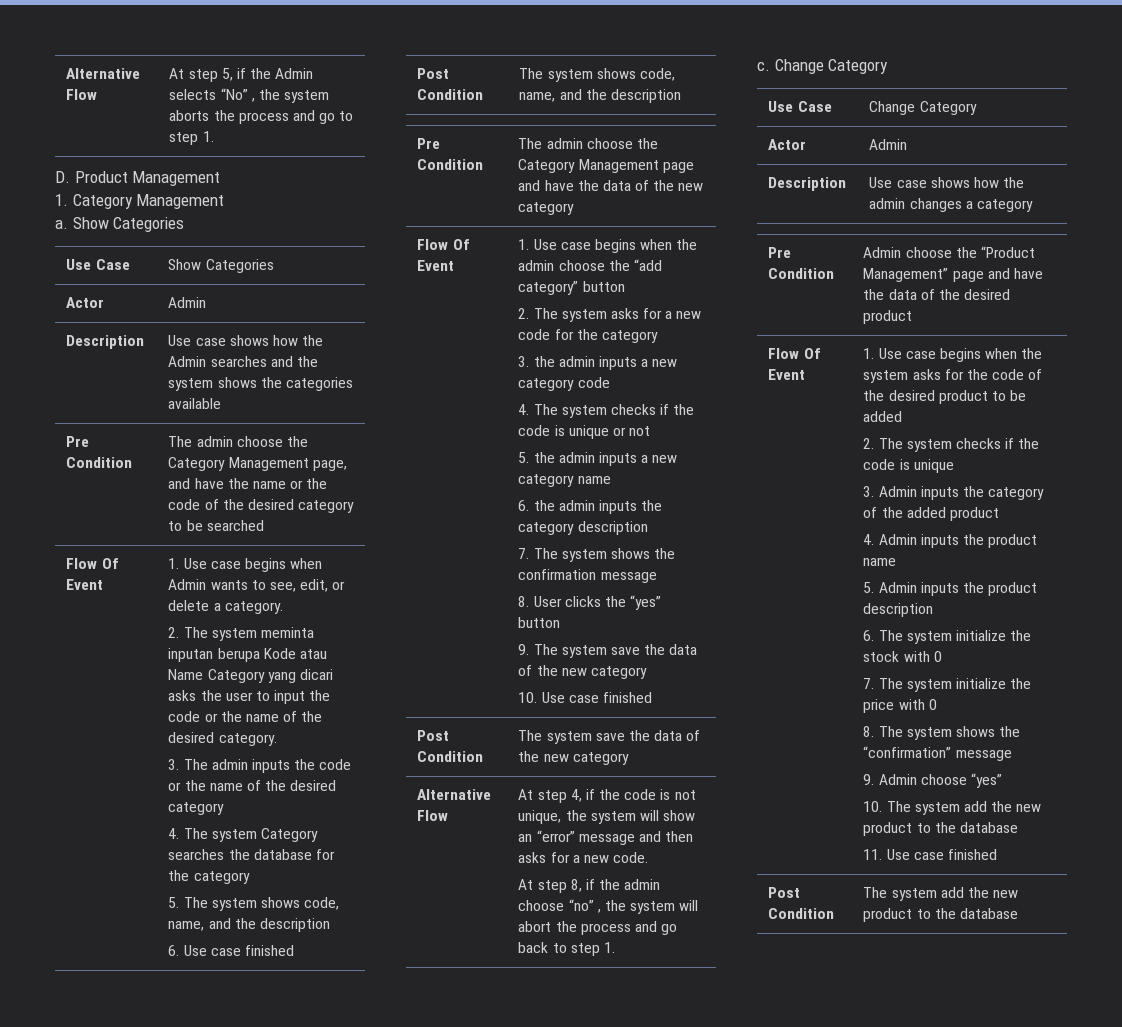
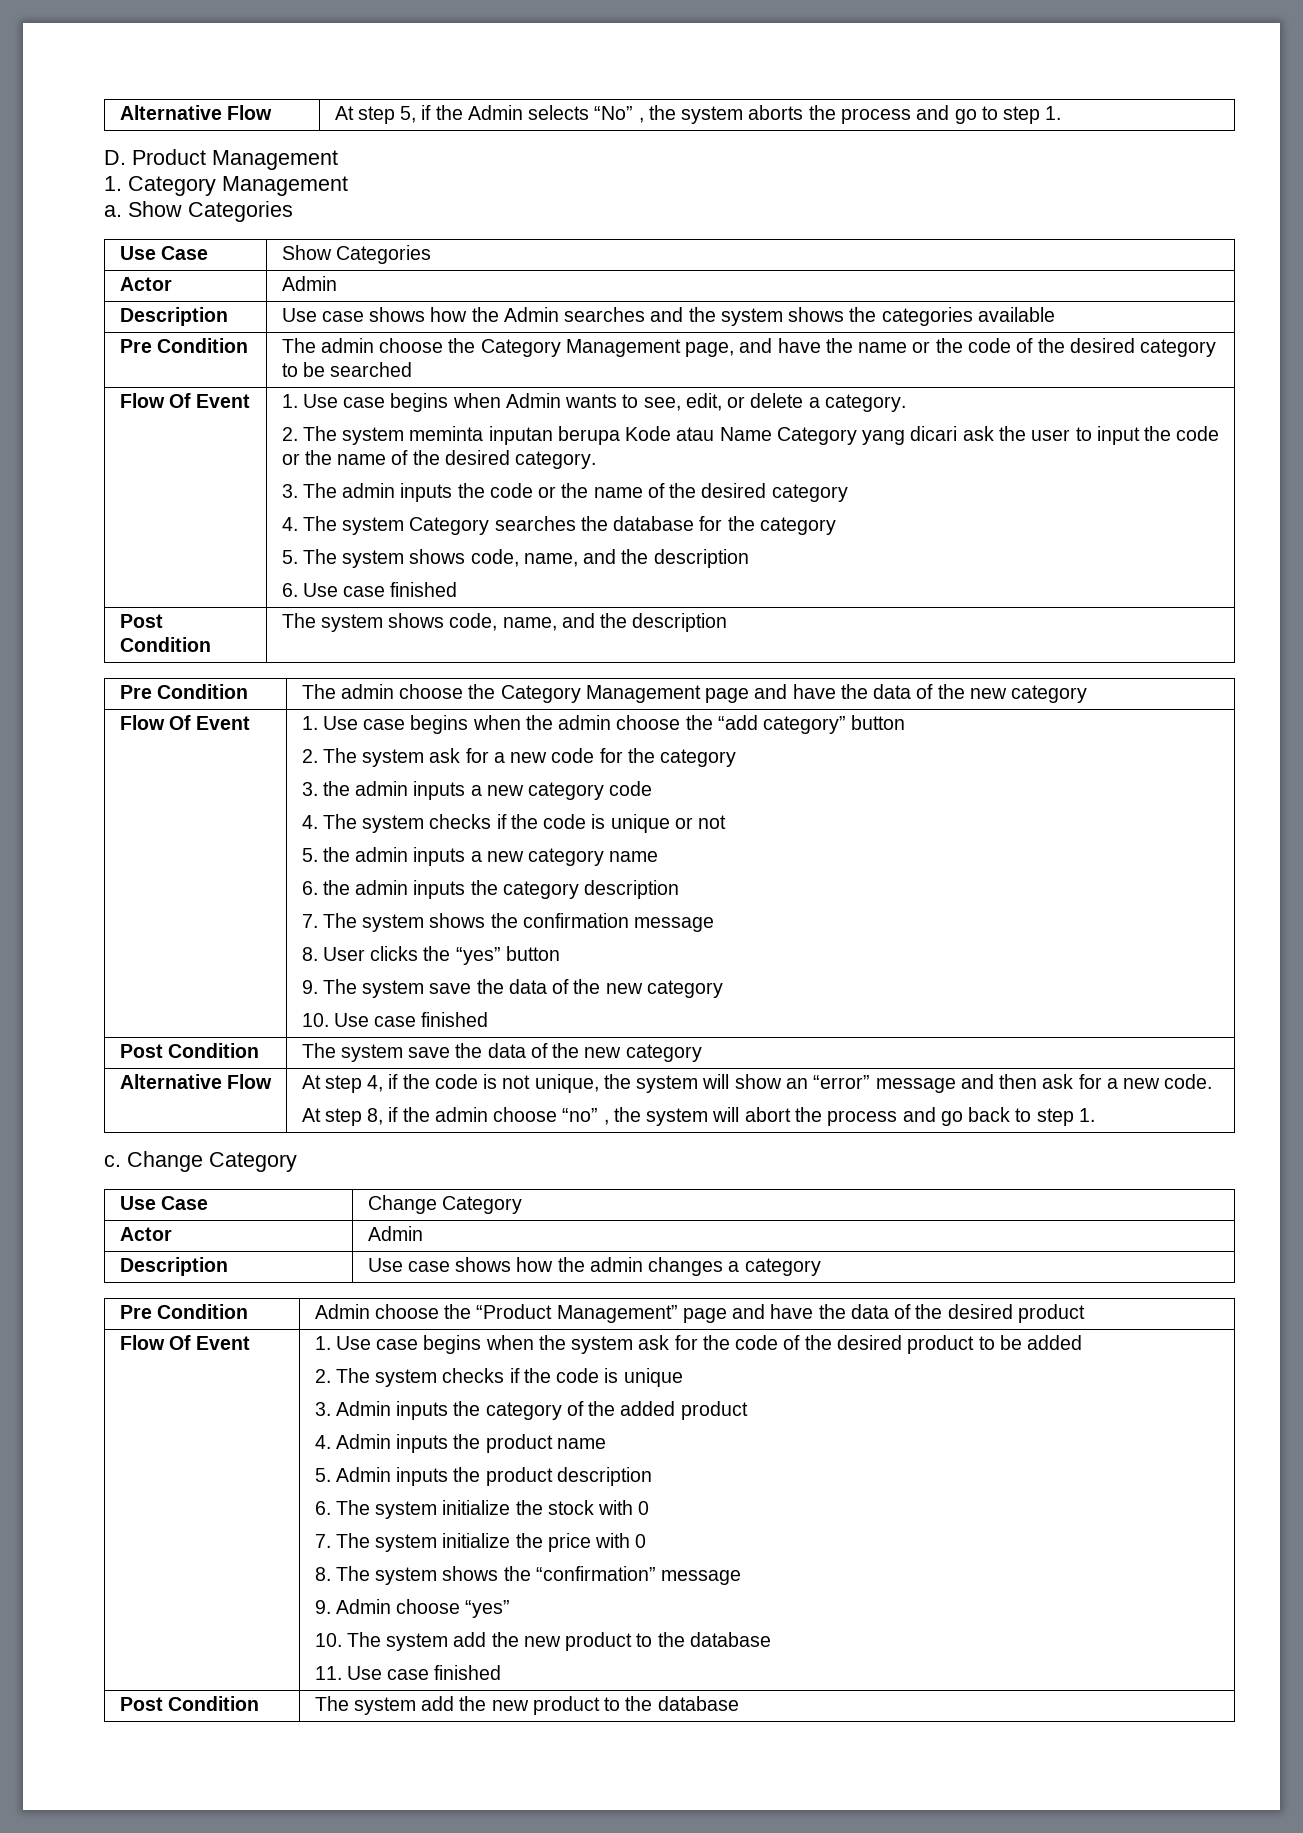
[168,690,197,701] asks -> [962,426,994,441] ask
[610,308,639,319] asks -> [429,748,461,763] ask
[518,852,547,863] asks -> [1042,1074,1074,1089] ask
[912,369,941,380] asks -> [638,1335,670,1350] ask

